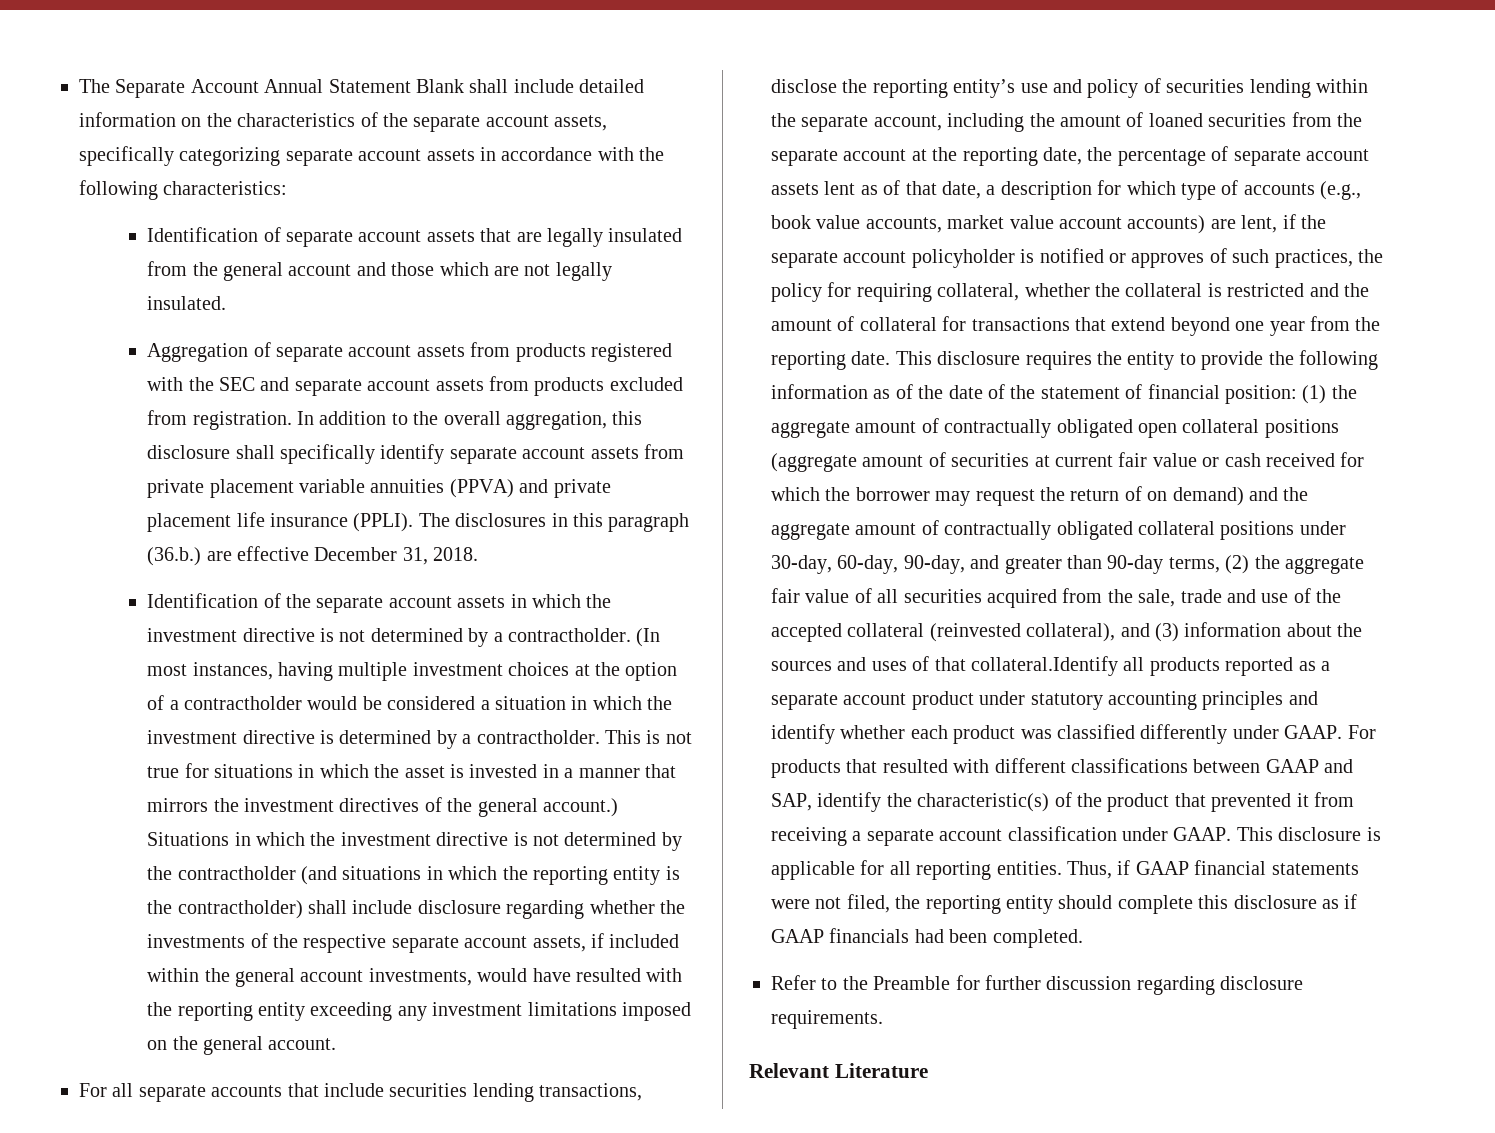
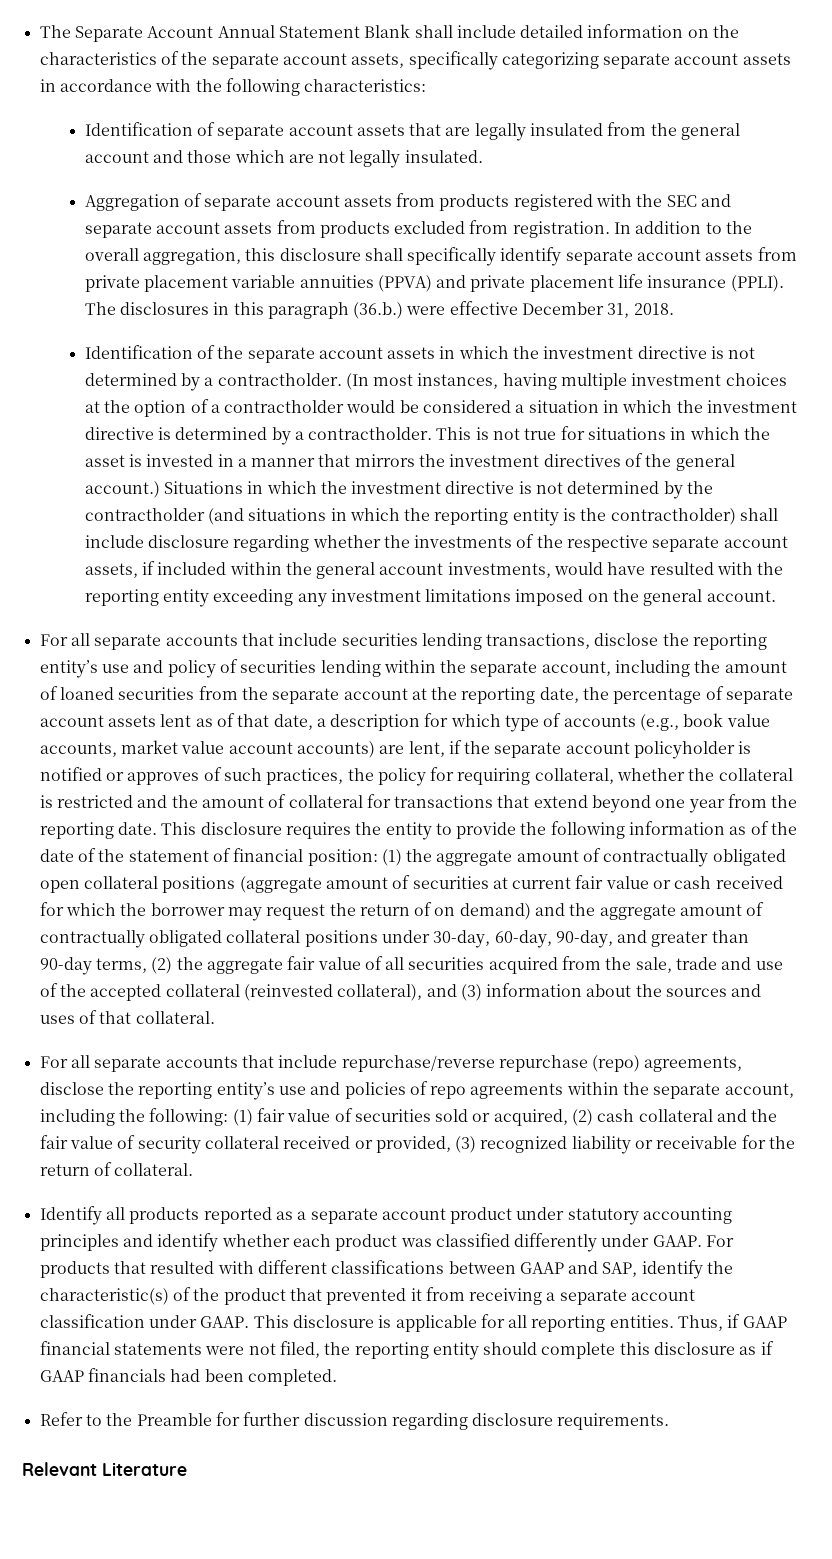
[206,551,232,561] are -> [406,306,446,315] were
[971,656,1118,676] collateral.Identify -> [135,1011,215,1024] [39,1055,743,1072] [39,1081,794,1100] [39,1108,778,1126] [39,1135,796,1154] [39,1162,194,1176] [39,1206,102,1225] collateral. // For all separate accounts that include repurchase/reverse repurchase (repo) agreements, disclose the reporting entity’s use and policies of repo agreements within the separate account, including the following: (1) fair value of securities sold or acquired, (2) cash collateral and the fair value of security collateral received or provided, (3) recognized liability or receivable for the return of collateral. // Identify

